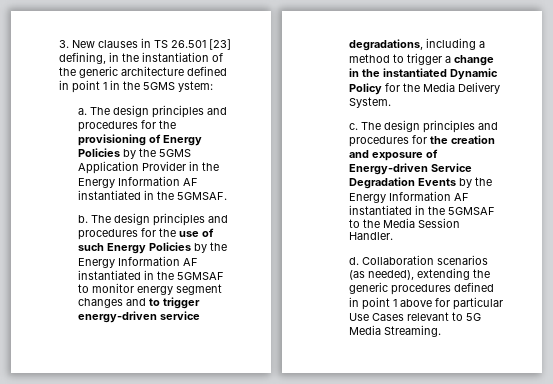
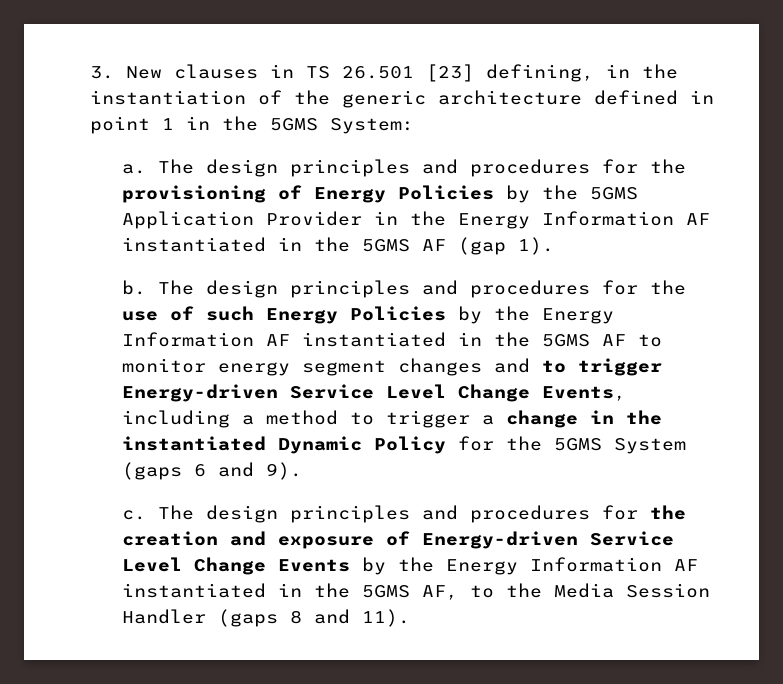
[177,81,213,92] ystem: -> [329,118,414,134] System:
[177,192,228,200] 5GMSAF. -> [362,237,555,255] 5GMS AF (gap 1).
[177,272,225,280] 5GMSAF -> [542,334,627,347] 5GMS AF
[78,311,201,323] [349,39,424,51] energy-driven service degradations, -> [122,384,627,402] Energy-driven Service Level Change Events,
[423,82,501,94] [349,97,392,108] Media Delivery System. -> [554,438,687,454] [122,462,303,480] 5GMS System (gaps 6 and 9).
[349,177,416,189] Degradation -> [122,557,267,575] Level Change
[448,207,496,215] 5GMSAF -> [362,585,459,600] 5GMS AF,
[349,232,394,240] [349,255,489,265] [349,268,491,280] [349,282,495,295] [349,297,504,310] [349,312,482,321] [349,325,442,337] Handler. // d. Collaboration scenarios (as needed), extending the generic procedures defined in point 1 above for particular Use Cases relevant to 5G Media Streaming. -> [122,609,411,627] Handler (gaps 8 and 11).

